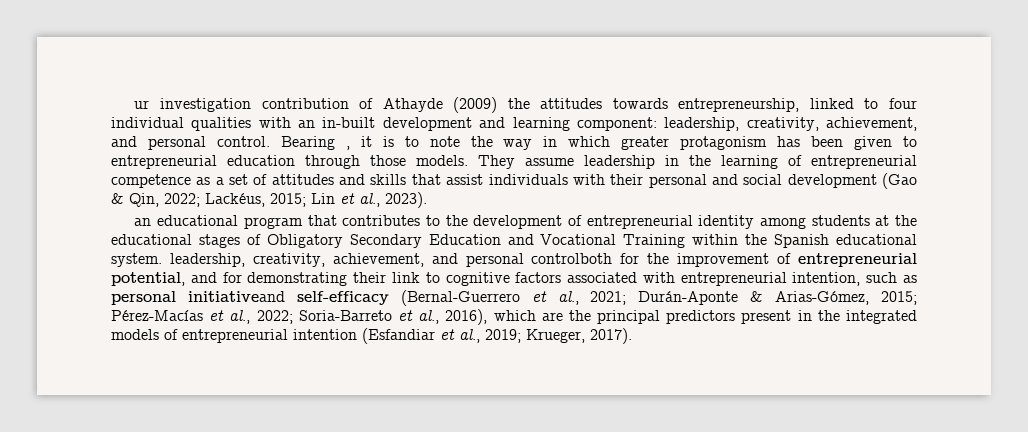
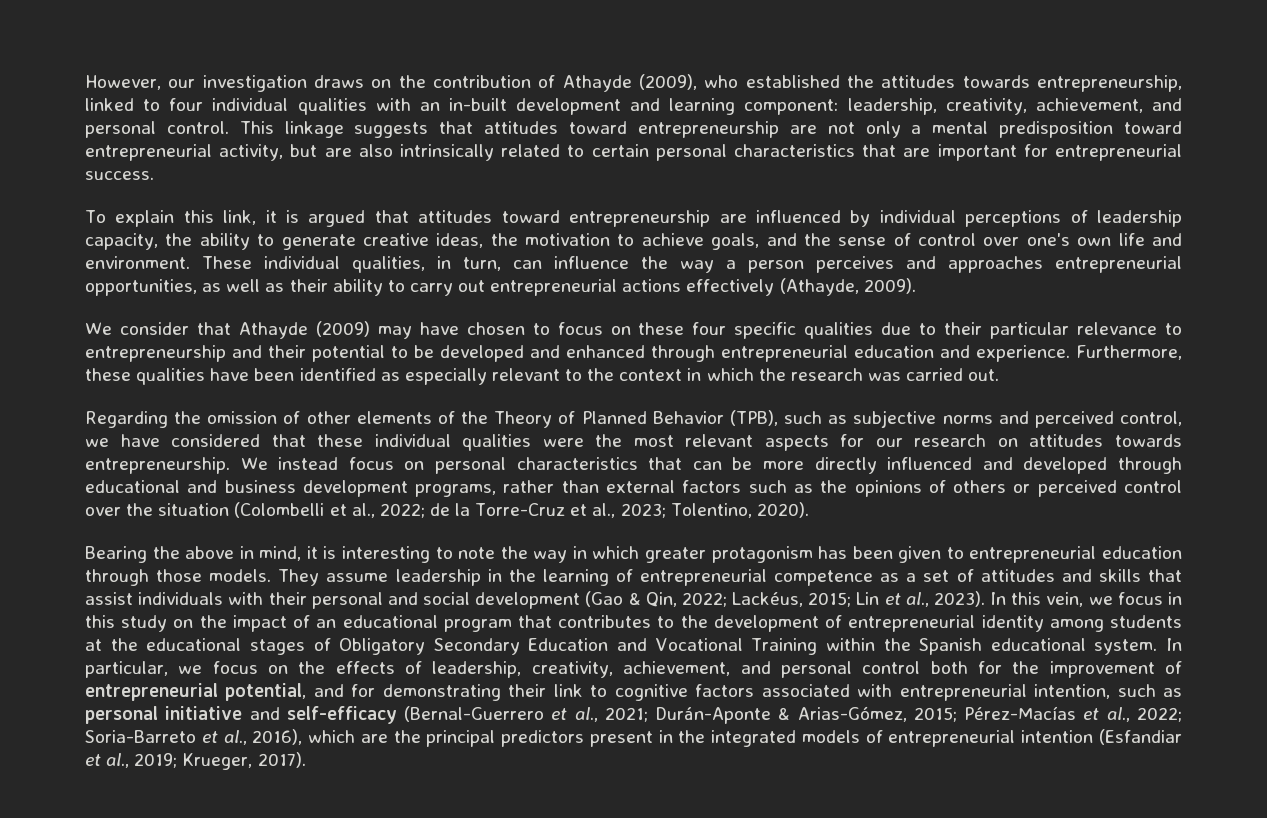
[134,97,498,113] ur investigation contribution of Athayde (2009) -> [85,74,840,92] However, our investigation draws on the contribution of Athayde (2009), who established
[280,136,394,150] Bearing , it is -> [239,121,1182,138] [85,144,1183,161] [85,171,154,180] [85,210,1182,227] [85,233,1183,250] [85,256,1182,273] [85,278,916,296] [85,321,1182,339] [85,345,1182,362] [85,368,1000,385] [85,410,1182,428] [85,434,1182,451] [85,457,1182,474] [85,480,1182,497] [85,502,809,518] [85,546,431,563] This linkage suggests that attitudes toward entrepreneurship are not only a mental predisposition toward entrepreneurial activity, but are also intrinsically related to certain personal characteristics that are important for entrepreneurial success. // To explain this link, it is argued that attitudes toward entrepreneurship are influenced by individual perceptions of leadership capacity, the ability to generate creative ideas, the motivation to achieve goals, and the sense of control over one's own life and environment. These individual qualities, in turn, can influence the way a person perceives and approaches entrepreneurial opportunities, as well as their ability to carry out entrepreneurial actions effectively (Athayde, 2009). // We consider that Athayde (2009) may have chosen to focus on these four specific qualities due to their particular relevance to entrepreneurship and their potential to be developed and enhanced through entrepreneurial education and experience. Furthermore, these qualities have been identified as especially relevant to the context in which the research was carried out. // Regarding the omission of other elements of the Theory of Planned Behavior (TPB), such as subjective norms and perceived control, we have considered that these individual qualities were the most relevant aspects for our research on attitudes towards entrepreneurship. We instead focus on personal characteristics that can be more directly influenced and developed through educational and business development programs, rather than external factors such as the opinions of others or perceived control over the situation (Colombelli et al., 2022; de la Torre-Cruz et al., 2023; Tolentino, 2020). // Bearing the above in mind, it is interesting
(427, 200) // -> [990,592,1182,607] [85,615,311,632] In this vein, we focus in this study on the impact of
[169,253,613,267] leadership, creativity, achievement, and personal controlboth -> [1166,638,1182,651] [85,661,968,678] In particular, we focus on the effects of leadership, creativity, achievement, and personal control both
[187,291,285,302] initiativeand -> [165,706,280,720] initiative and

